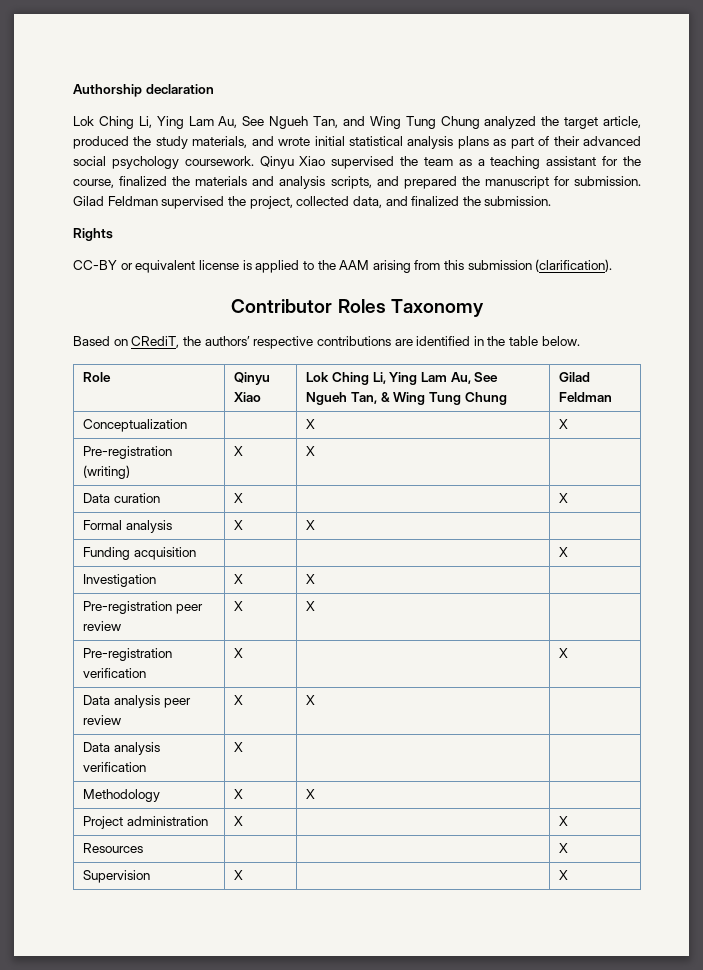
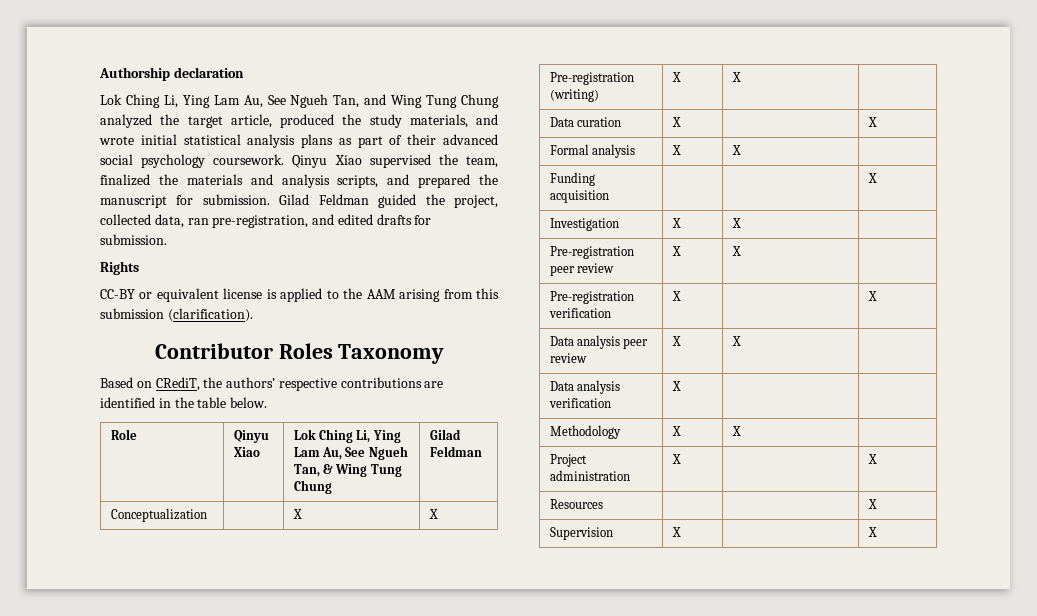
[423,156,641,169] [73,179,114,188] team as a teaching assistant for the course, -> [465,156,498,168] team,
[161,196,225,209] supervised -> [378,194,417,208] guided
[385,196,481,206] and finalized the -> [187,214,432,228] ran pre-registration, and edited drafts for

